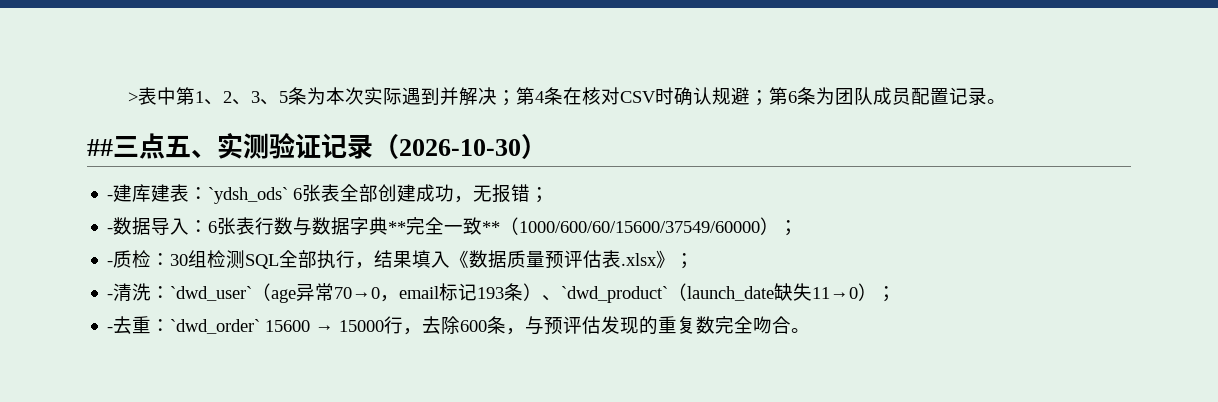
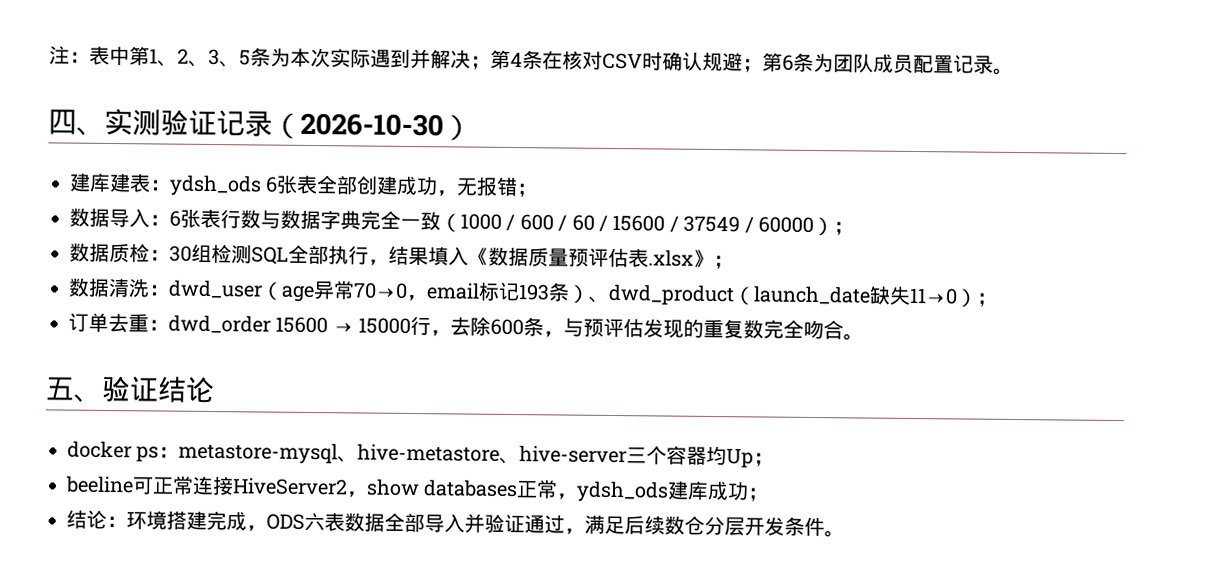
[127,92,138,103] > -> [49,45,90,65] 注：
[87,133,191,159] ##三点五 -> [48,109,77,135] 四
[107,195,114,200] - -> (472, 127) none
[208,187,289,204] `ydsh_ods` -> [169,174,262,197] ydsh_ods
[107,228,114,233] - -> (539, 190) none
[388,221,407,233] ** -> (361, 220) none
[482,217,799,236] [107,261,114,266] **（1000/600/60/15600/37549/60000）； // - -> [440,213,854,237] [69,242,110,262] （1000 / 600 / 60 / 15600 / 37549 / 60000）； // 数据
[107,283,253,302] -清洗：`dwd_user` -> [68,277,263,299] 数据清洗：dwd_user
[561,286,669,303] `dwd_product` -> [608,283,735,307] dwd_product
[107,316,261,334] -去重：`dwd_order` -> [68,312,271,334] 订单去重：dwd_order
(811, 330) none -> [45,375,215,404] [67,440,775,469] [65,475,770,503] [66,509,845,538] // 五、验证结论 // docker ps：metastore-mysql、hive-metastore、hive-server三个容器均Up； // beeline可正常连接HiveServer2，show databases正常，ydsh_ods建库成功； // 结论：环境搭建完成，ODS六表数据全部导入并验证通过，满足后续数仓分层开发条件。

